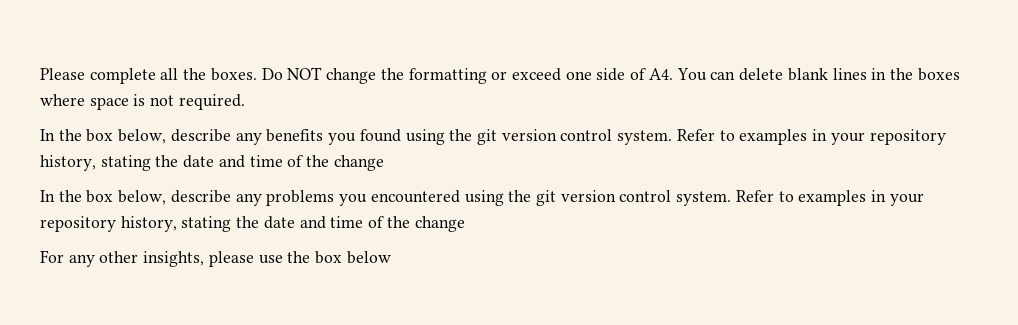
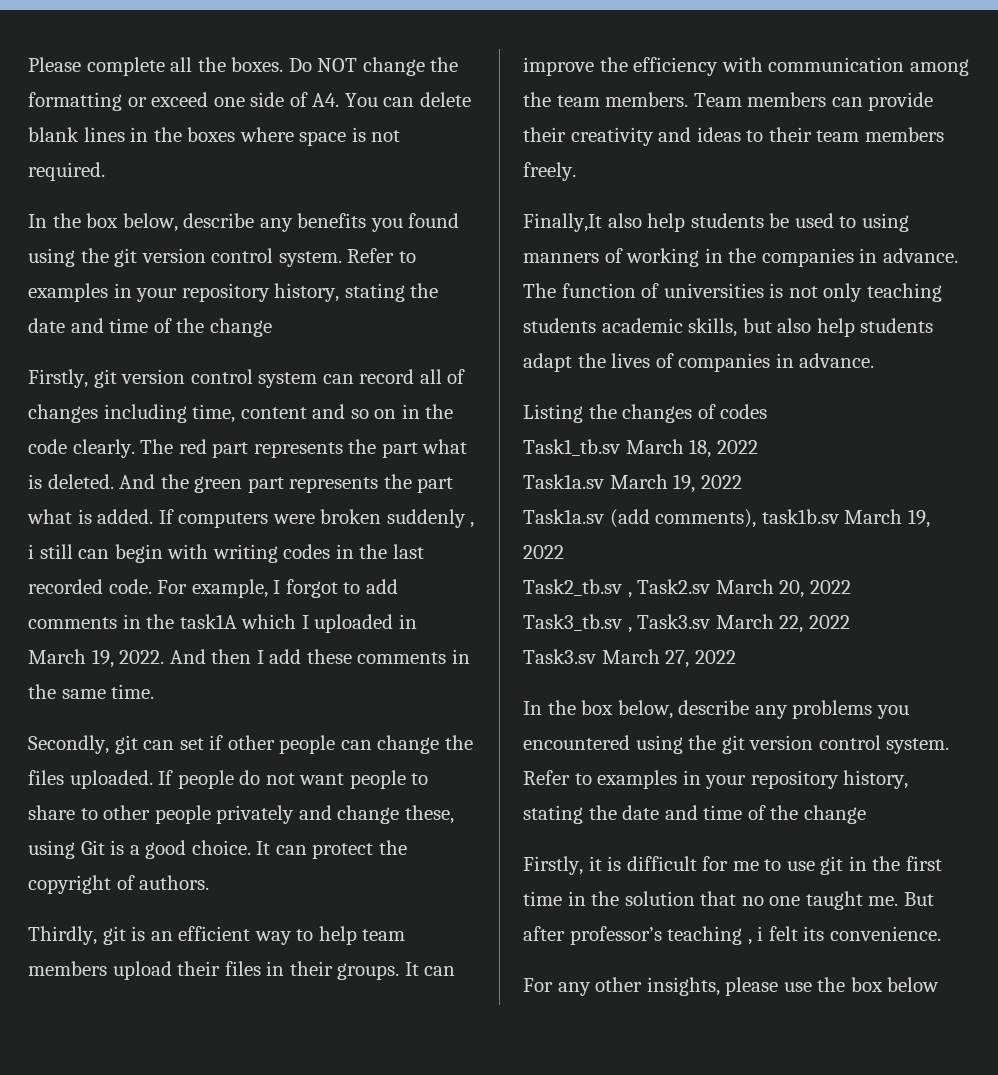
(384, 163) none -> [28,369,466,388] [28,404,454,423] [28,439,468,458] [28,474,454,493] [27,509,475,528] [28,544,424,563] [28,579,398,598] [28,614,417,633] [28,649,470,668] [28,684,155,699] [28,735,473,754] [28,770,429,789] [28,805,454,824] [28,840,407,859] [28,875,210,894] [28,926,406,945] [28,961,456,980] [523,57,969,76] [523,92,934,111] [523,127,944,146] [523,162,576,181] [523,213,909,232] [523,248,958,267] [523,283,942,302] [523,318,934,337] [523,353,875,372] [523,404,768,423] [523,439,758,458] [523,474,742,493] [523,509,930,528] [523,545,564,559] [523,579,851,598] [523,614,850,633] [523,649,736,668] // Firstly, git version control system can record all of changes including time, content and so on in the code clearly. The red part represents the part what is deleted. And the green part represents the part what is added. If computers were broken suddenly , i still can begin with writing codes in the last recorded code. For example, I forgot to add comments in the task1A which I uploaded in March 19, 2022. And then I add these comments in the same time. // Secondly, git can set if other people can change the files uploaded. If people do not want people to share to other people privately and change these, using Git is a good choice. It can protect the copyright of authors. // Thirdly, git is an efficient way to help team members upload their files in their groups. It can improve the efficiency with communication among the team members. Team members can provide their creativity and ideas to their team members freely. // Finally,It also help students be used to using manners of working in the companies in advance. The function of universities is not only teaching students academic skills, but also help students adapt the lives of companies in advance. // Listing the changes of codes // Task1_tb.sv March 18, 2022 // Task1a.sv March 19, 2022 // Task1a.sv (add comments), task1b.sv March 19, 2022 // Task2_tb.sv , Task2.sv March 20, 2022 // Task3_tb.sv , Task3.sv March 22, 2022 // Task3.sv March 27, 2022
(465, 224) none -> [523,856,942,875] [523,891,934,910] [523,926,941,945] // Firstly, it is difficult for me to use git in the first time in the solution that no one taught me. But after professor’s teaching , i felt its convenience.

